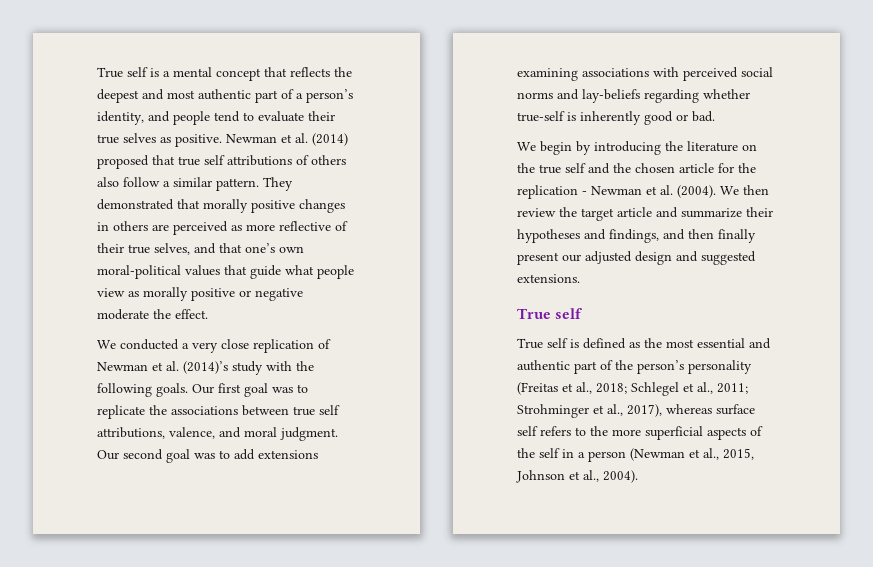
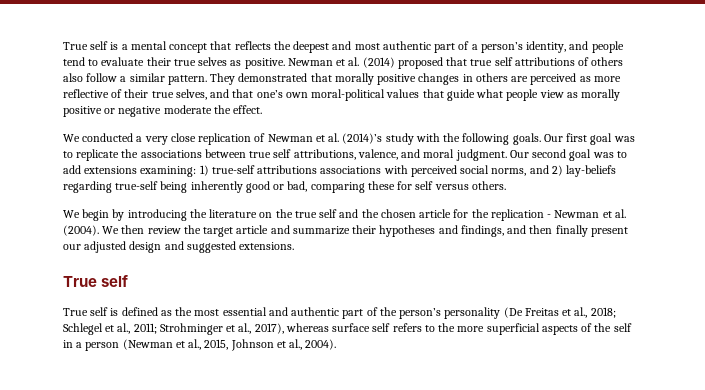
[517,67,773,81] [517,89,750,103] [517,111,715,125] examining associations with perceived social norms and lay-beliefs regarding whether true-self is inherently good or bad. -> [140,165,617,177] [63,181,506,193] examining: 1) true-self attributions associations with perceived social norms, and 2) lay-beliefs regarding true-self being inherently good or bad, comparing these for self versus others.
[517,382,558,395] (Freitas -> [503,307,559,318] (De Freitas

